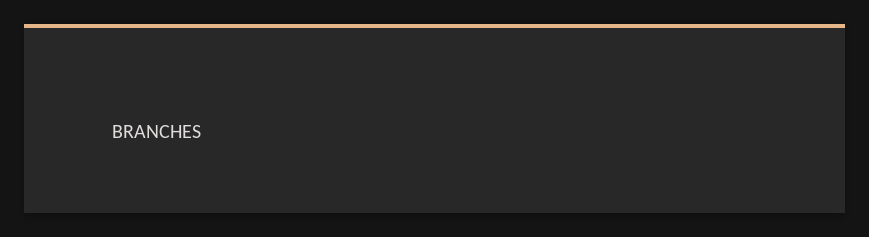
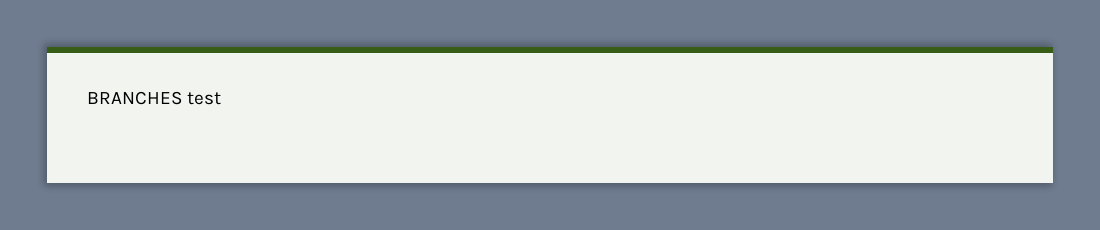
(201, 131) none -> [187,92,222,105] test

